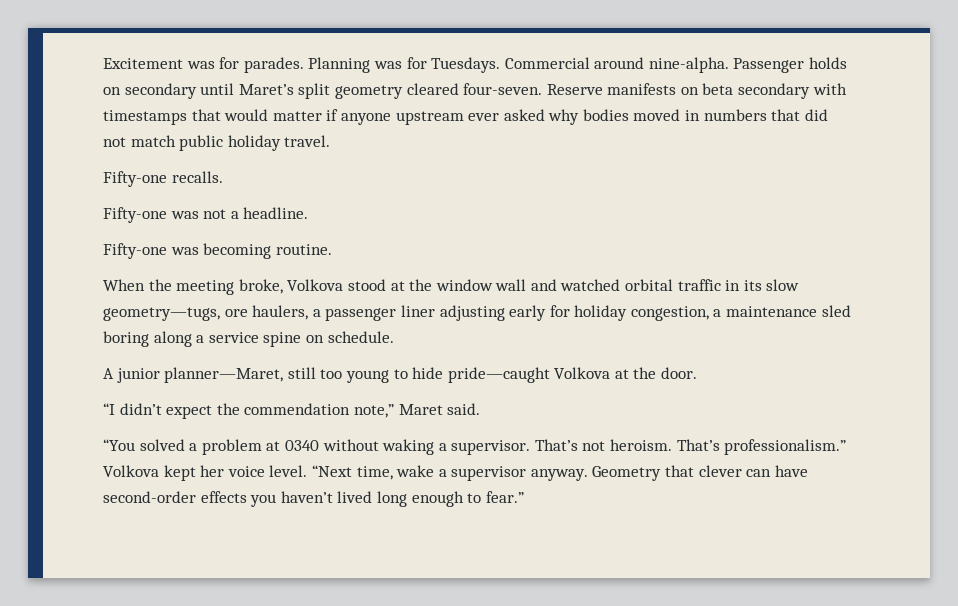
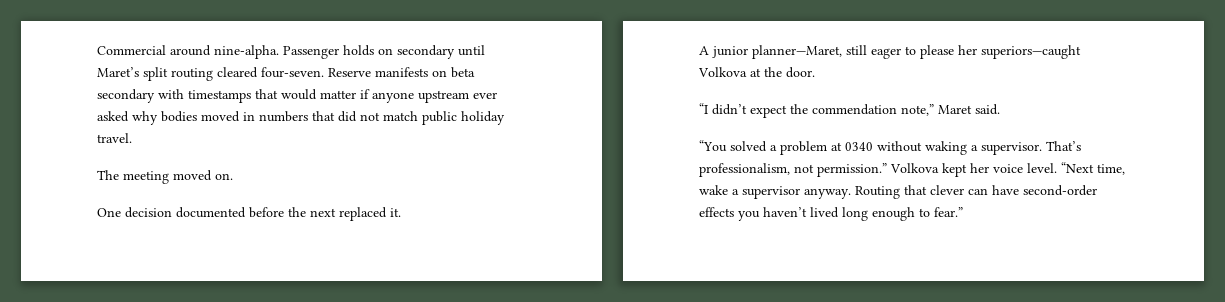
[103,57,501,73] Excitement was for parades. Planning was for Tuesdays. -> (97, 50) none
[334,85,403,99] geometry -> [171,68,213,81] routing
[103,171,223,187] [103,207,309,223] [103,243,332,259] [103,279,800,295] [103,305,851,321] [103,331,394,347] Fifty-one recalls. // Fifty-one was not a headline. // Fifty-one was becoming routine. // When the meeting broke, Volkova stood at the window wall and watched orbital traffic in its slow geometry—tugs, ore haulers, a passenger liner adjusting early for holiday congestion, a maintenance sled boring along a service spine on schedule. -> [97,170,233,184] [97,207,401,221] The meeting moved on. // One decision documented before the next replaced it.
[320,367,550,383] too young to hide pride—caught -> [871,45,1081,59] eager to please her superiors—caught
[582,439,847,455] not heroism. That’s professionalism.” -> [699,163,887,177] professionalism, not permission.”
[592,466,662,481] Geometry -> [855,186,900,199] Routing

